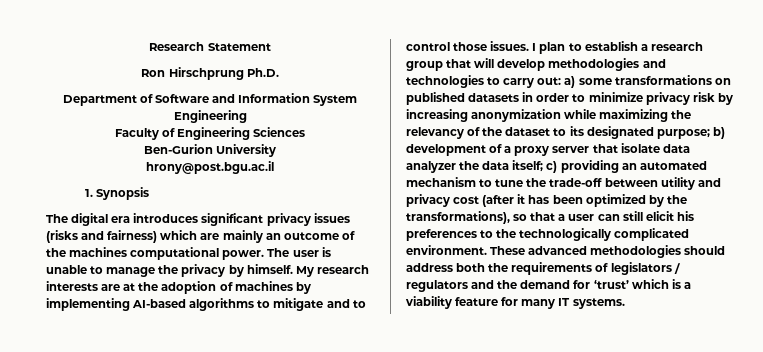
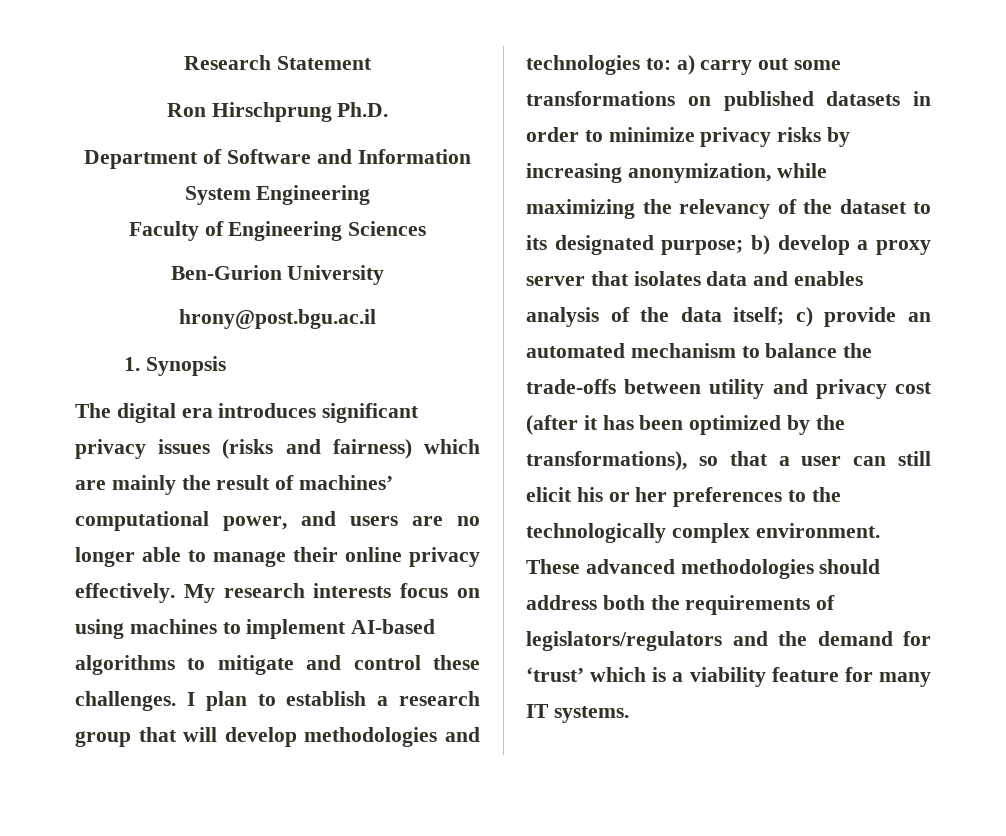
[265,231,355,240] [46,247,331,260] [46,264,369,277] [46,281,311,294] [46,298,130,311] an outcome of the machines computational power. The user is unable to manage the privacy by himself. My research interests are at the adoption of machines by implementing -> [181,475,394,490] [75,511,480,531] [75,547,480,567] [75,583,480,603] [75,619,347,639] the result of machines’ computational power, and users are no longer able to manage their online privacy effectively. My research interests focus on using machines to implement
[352,300,366,308] [406,41,530,51] to control those issues. -> [353,655,480,670] [75,691,176,711] control these challenges.
[487,76,576,88] to carry out: a) -> [645,55,790,75] to: a) carry out
[692,92,715,102] risk -> [777,127,822,142] risks
[471,109,562,122] anonymization -> [627,163,771,183] anonymization,
[406,144,503,156] development of -> [777,235,850,255] develop
[620,143,690,153] [406,161,456,173] isolate data analyzer -> [633,271,864,286] [526,307,630,327] isolates data and enables analysis of
[560,160,619,173] providing -> [824,307,897,327] provide
[495,178,603,187] tune the trade-off -> [765,343,873,358] [526,379,616,394] balance the trade-offs
(694, 216) none -> [608,487,668,502] or her
[614,228,690,241] complicated -> [671,523,750,543] complex
[610,262,681,275] [406,280,468,292] legislators / regulators -> [526,631,722,651] legislators/regulators

